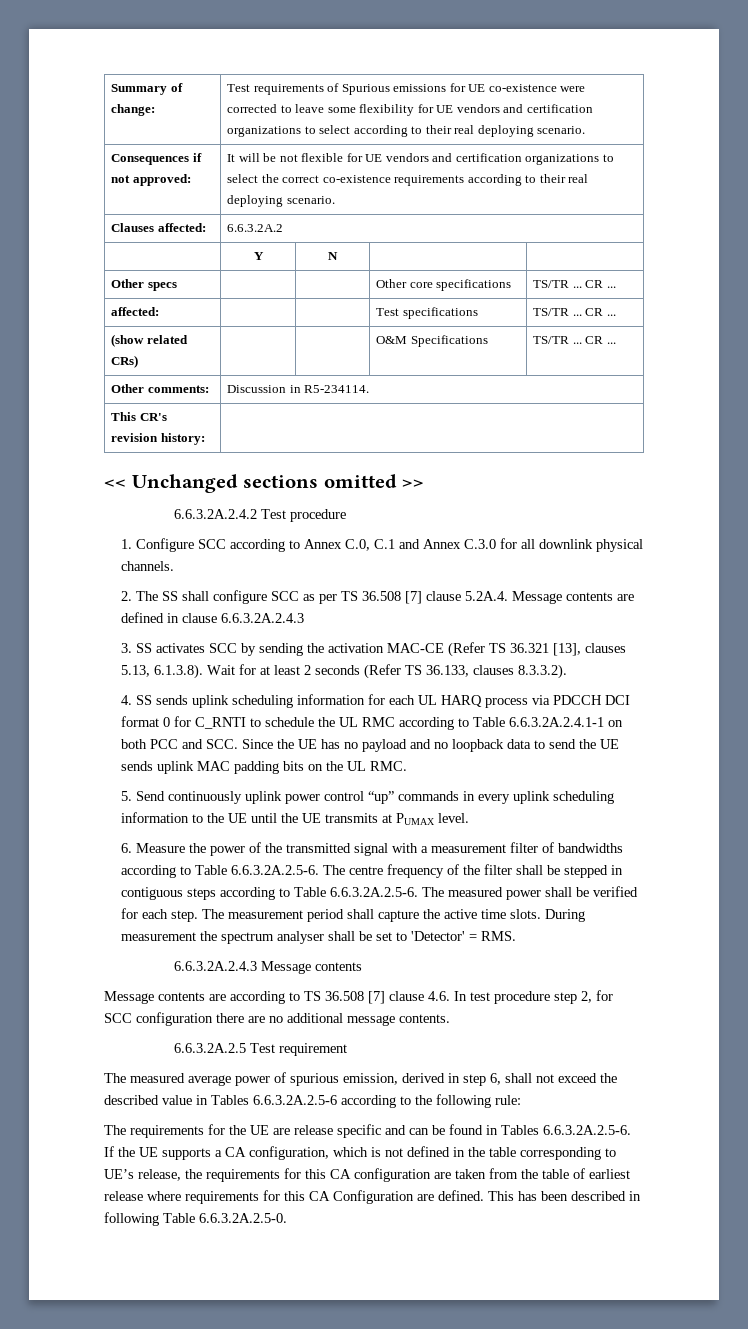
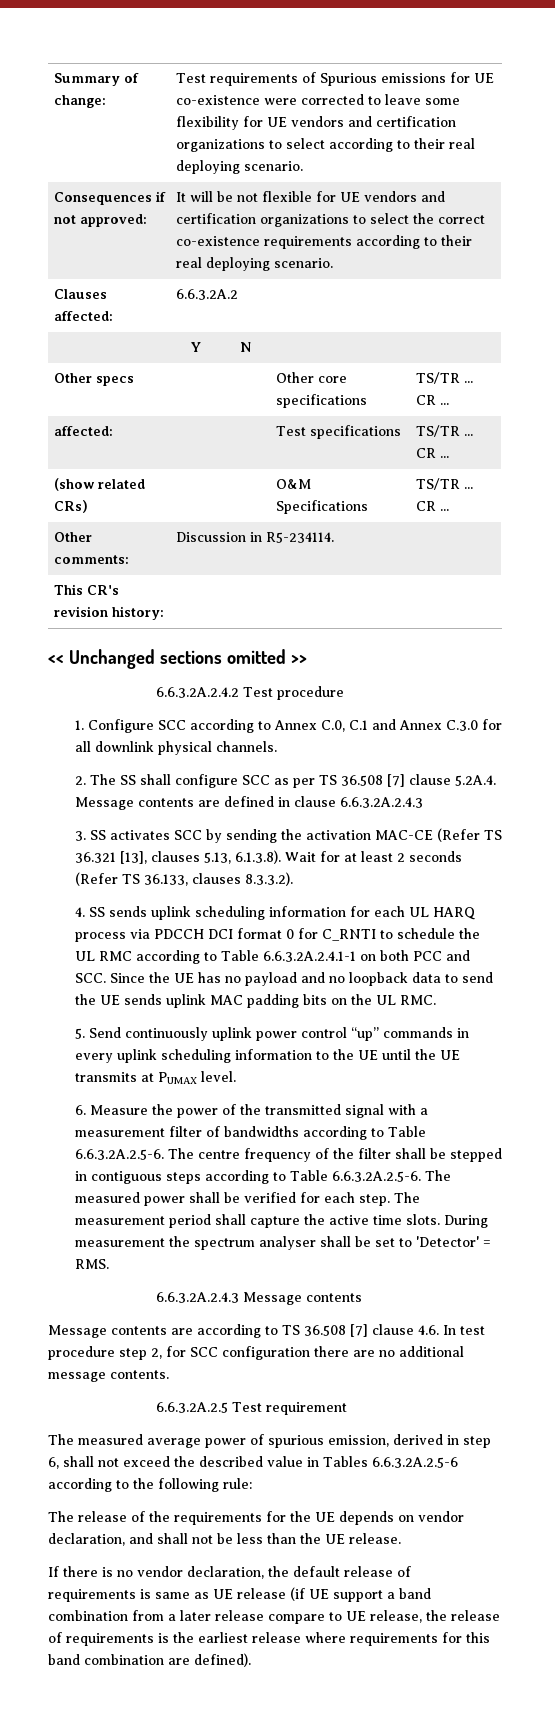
(126, 1130) none -> [78,1511,170,1522] release of the
[273,1124,631,1138] [104,1146,616,1160] [104,1168,585,1182] are release specific and can be found in Tables 6.6.3.2A.2.5-6. If the UE supports a CA configuration, which is not defined in the table corresponding to UE’s release, the requirements for this CA configuration are taken from the table of -> [339,1511,464,1525] [48,1533,401,1546] [48,1566,411,1579] [48,1587,431,1602] [48,1610,500,1624] [48,1632,194,1646] depends on vendor declaration, and shall not be less than the UE release. // If there is no vendor declaration, the default release of requirements is same as UE release (if UE support a band combination from a later release compare to UE release, the release of requirements is the
[309,1190,641,1204] [104,1212,287,1226] CA Configuration are defined. This has been described in following Table 6.6.3.2A.2.5-0. -> [48,1653,251,1667] band combination are defined).

